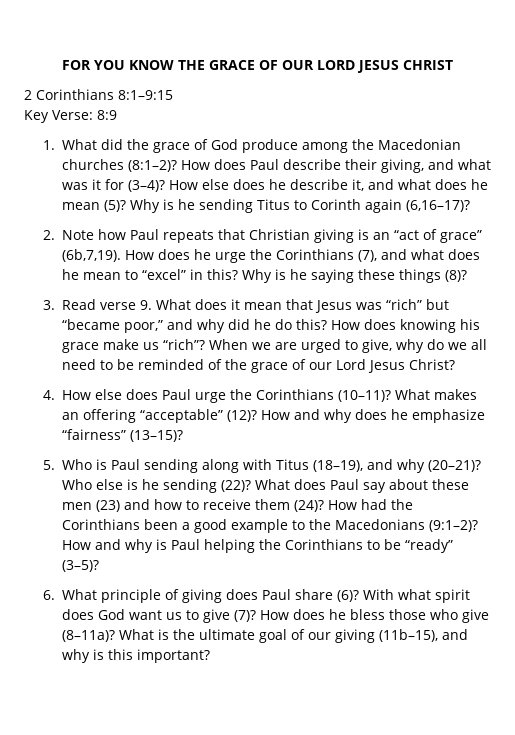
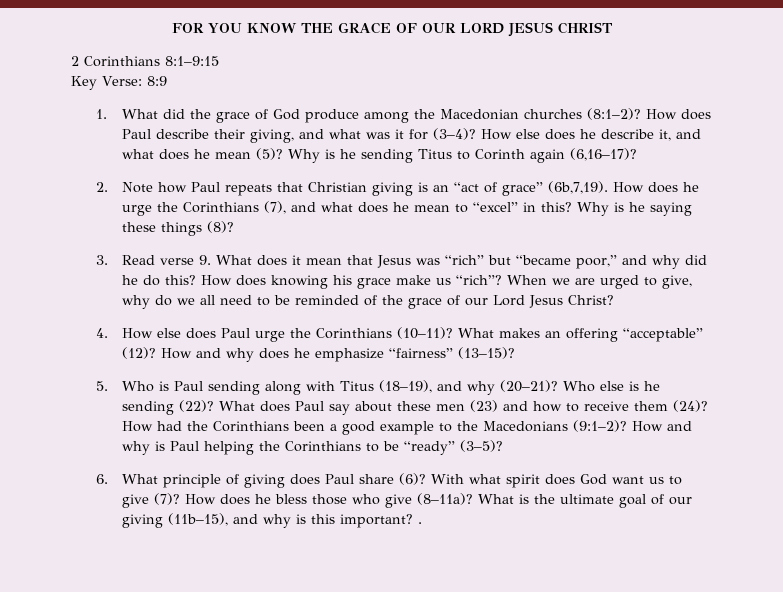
(210, 656) none -> [417,522,422,524] .

